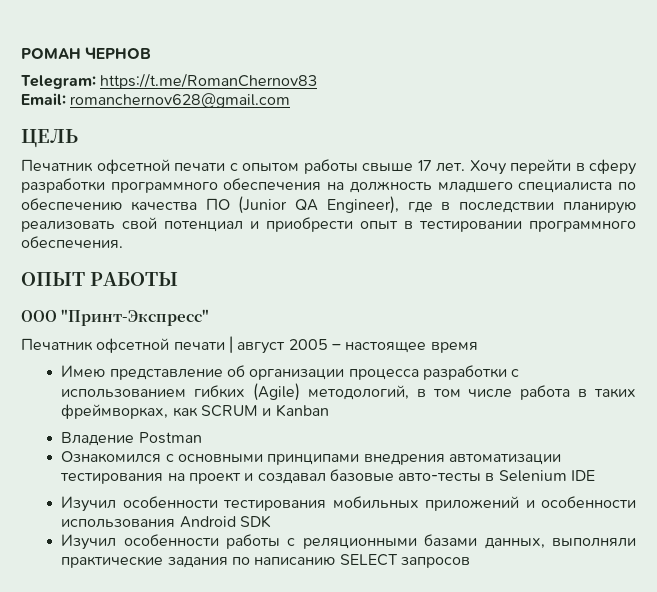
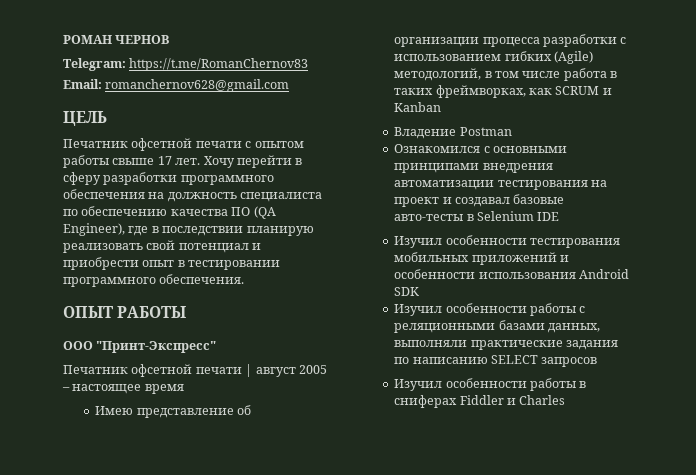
[437,182,513,193] младшего -> (237, 197) none
[238,196,319,214] (Junior QA -> [253,206,276,219] (QA
(470, 562) none -> [394,378,587,391] [394,395,566,408] // Изучил особенности работы в сниферах Fiddler и Charles

